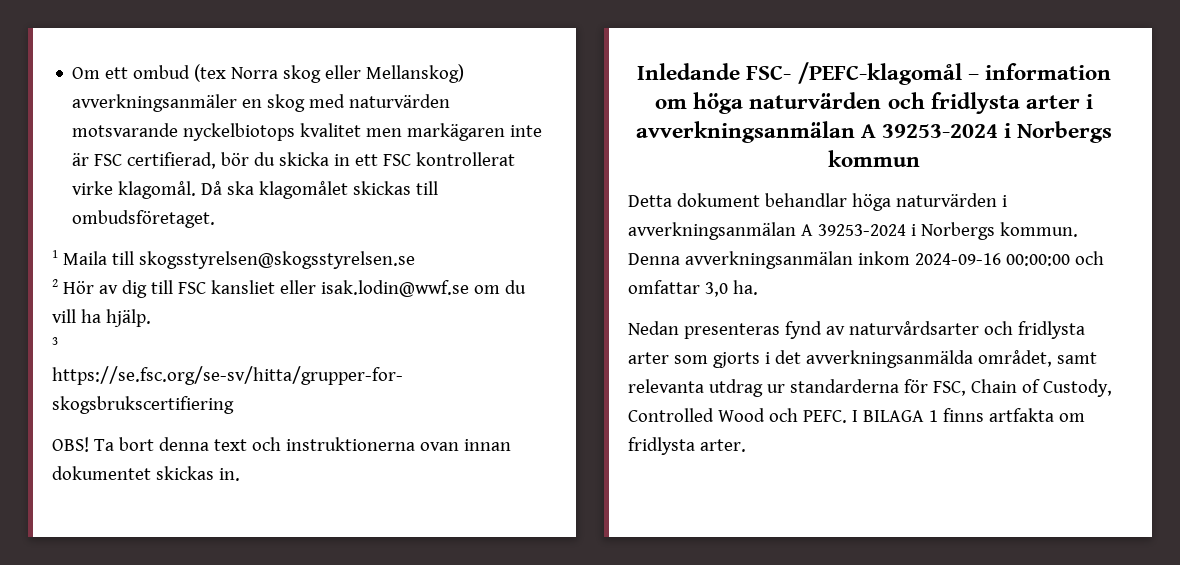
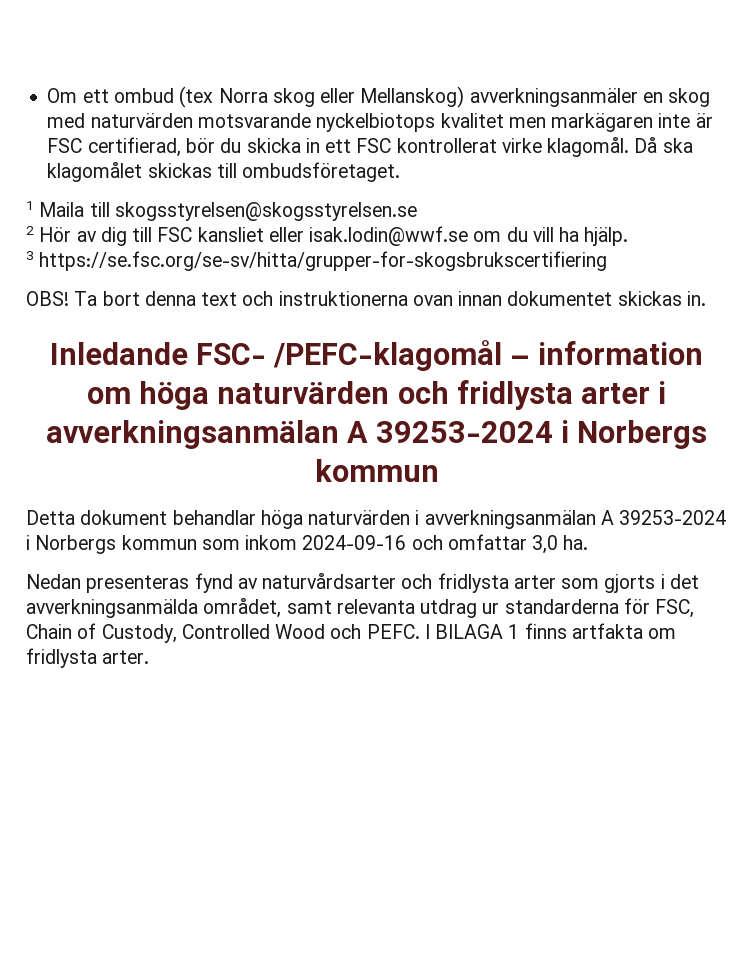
[999,222,1078,237] [628,251,853,269] kommun. Denna avverkningsanmälan -> [121,535,240,550] kommun som
[1005,254,1070,266] 00:00:00 -> (407, 542) none

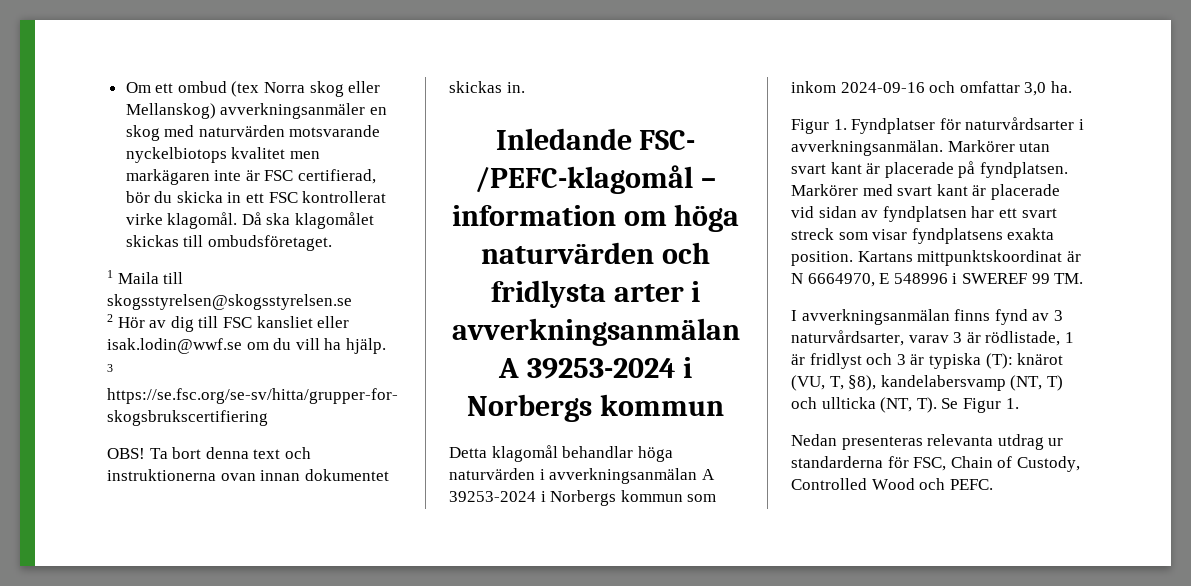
[80,510,168,525] dokument -> [491,445,558,462] klagomål
[26,573,699,593] [26,598,332,618] Nedan presenteras fynd av naturvårdsarter och fridlysta arter som gjorts i det avverkningsanmälda området, samt -> [791,117,1084,134] [791,140,1051,156] [791,161,1068,178] [791,184,1060,200] [791,206,1057,222] [791,228,1055,244] [791,250,1081,266] [791,273,1084,287] [791,309,1063,325] [791,330,1074,346] [791,353,1064,369] [791,375,1063,391] [791,397,1019,413] [791,434,923,450] Figur 1. Fyndplatser för naturvårdsarter i avverkningsanmälan. Markörer utan svart kant är placerade på fyndplatsen. Markörer med svart kant är placerade vid sidan av fyndplatsen har ett svart streck som visar fyndplatsens exakta position. Kartans mittpunktskoordinat är N 6664970, E 548996 i SWEREF 99 TM. // I avverkningsanmälan finns fynd av 3 naturvårdsarter, varav 3 är rödlistade, 1 är fridlyst och 3 är typiska (T): knärot (VU, T, §8), kandelabersvamp (NT, T) och ullticka (NT, T). Se Figur 1. // Nedan presenteras
[424,623,677,639] [26,648,150,668] I BILAGA 1 finns artfakta om fridlysta arter. -> (993, 484) none

